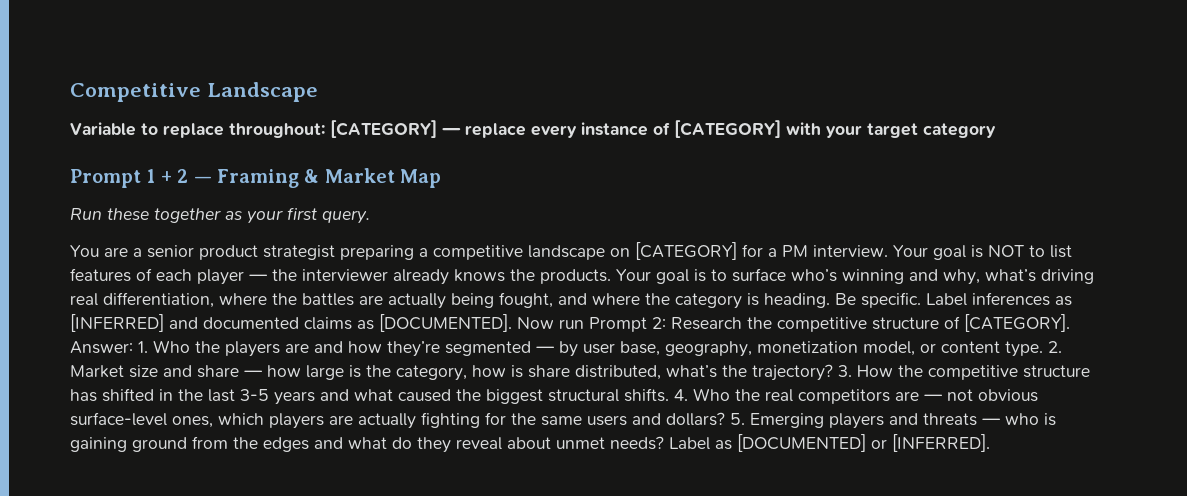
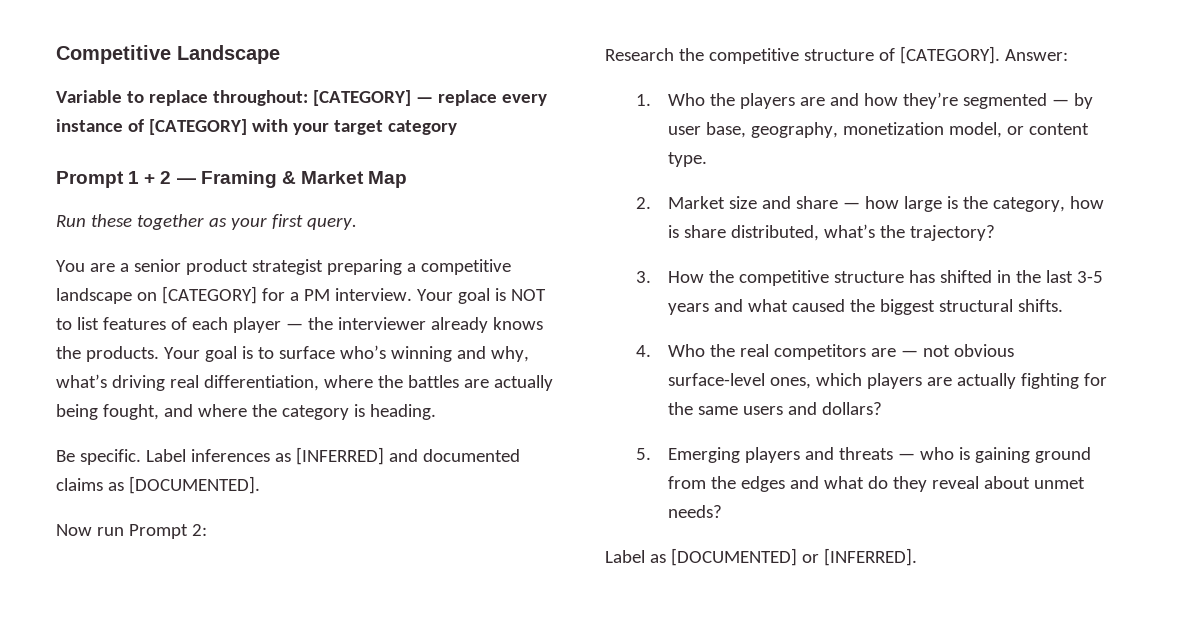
(830, 300) none -> (436, 412) //
(512, 323) none -> (260, 485) //
(666, 323) none -> (207, 530) //
(133, 347) none -> (1068, 55) //
(1043, 349) none -> (707, 159) //
(833, 372) none -> (995, 233) //
(669, 395) none -> (1063, 305) //
(725, 419) none -> (882, 408) //
(664, 443) none -> (722, 511) //

